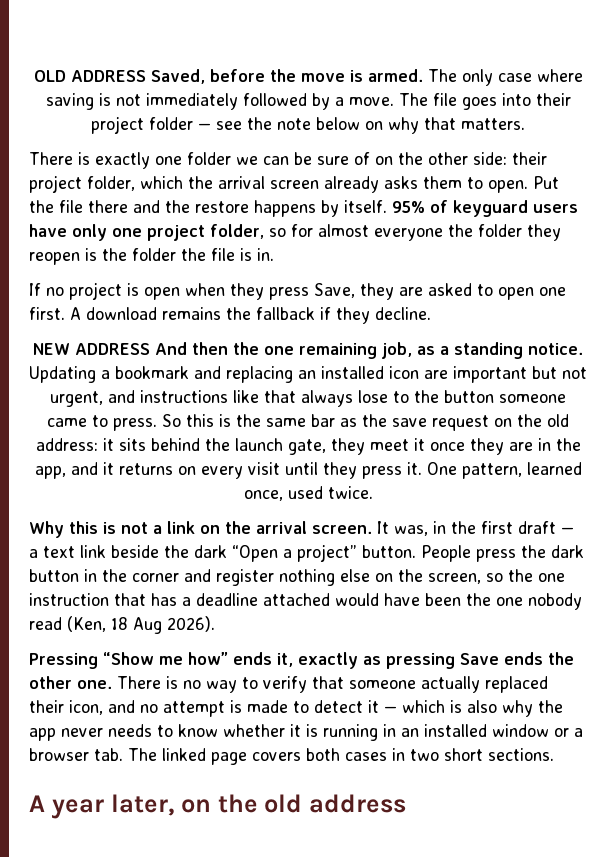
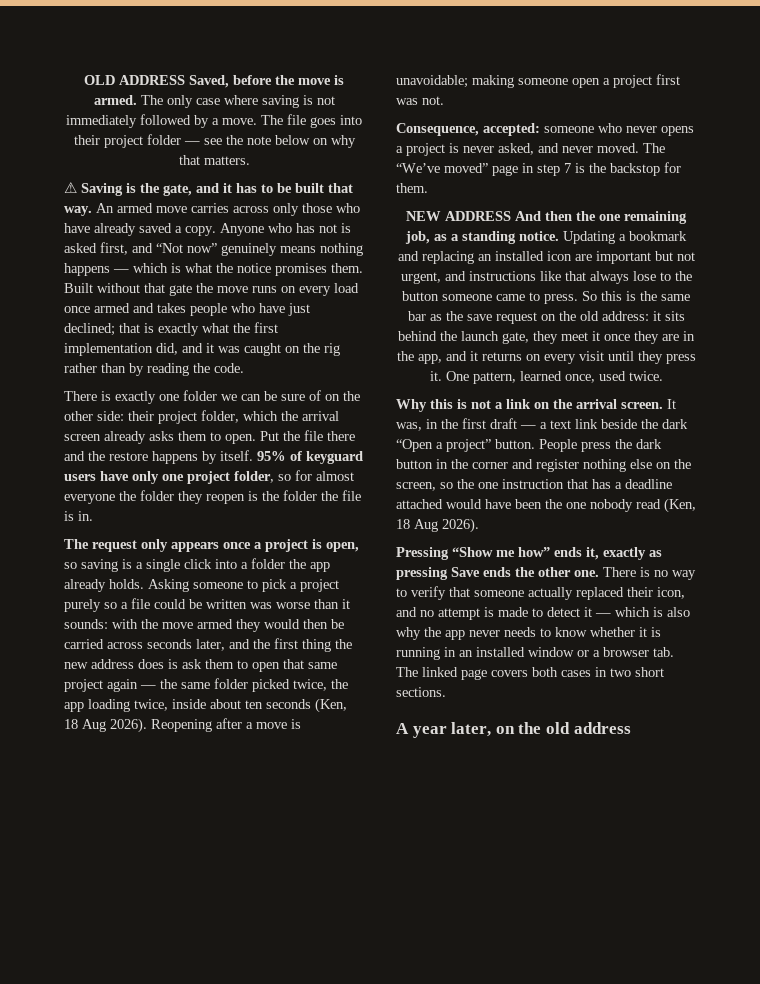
(525, 124) none -> [64,182,353,196] [64,203,360,216] [64,223,351,236] [64,242,363,256] [64,263,363,276] [64,283,359,296] [64,303,310,316] [64,322,278,336] [64,343,340,356] [64,363,244,376] // ⚠ Saving is the gate, and it has to be built that way. An armed move carries across only those who have already saved a copy. Anyone who has not is asked first, and “Not now” genuinely means nothing happens — which is what the notice promises them. Built without that gate the move runs on every load once armed and takes people who have just declined; that is exactly what the first implementation did, and it was caught on the rig rather than by reading the code.
[29,282,566,300] [29,307,431,324] If no project is open when they press Save, they are asked to open one first. A download remains the fallback if they decline. -> [64,539,359,552] [64,558,330,572] [64,579,339,592] [64,598,350,612] [64,619,344,632] [64,638,352,652] [64,659,337,672] [64,678,348,692] [64,698,347,713] [64,718,301,733] [396,74,680,88] [396,96,444,105] [396,123,694,136] [396,143,665,156] [396,162,681,176] [396,183,428,193] The request only appears once a project is open, so saving is a single click into a folder the app already holds. Asking someone to pick a project purely so a file could be written was worse than it sounds: with the move armed they would then be carried across seconds later, and the first thing the new address does is ask them to open that same project again — the same folder picked twice, the app loading twice, inside about ten seconds (Ken, 18 Aug 2026). Reopening after a move is unavoidable; making someone open a project first was not. // Consequence, accepted: someone who never opens a project is never asked, and never moved. The “We’ve moved” page in step 7 is the backstop for them.

